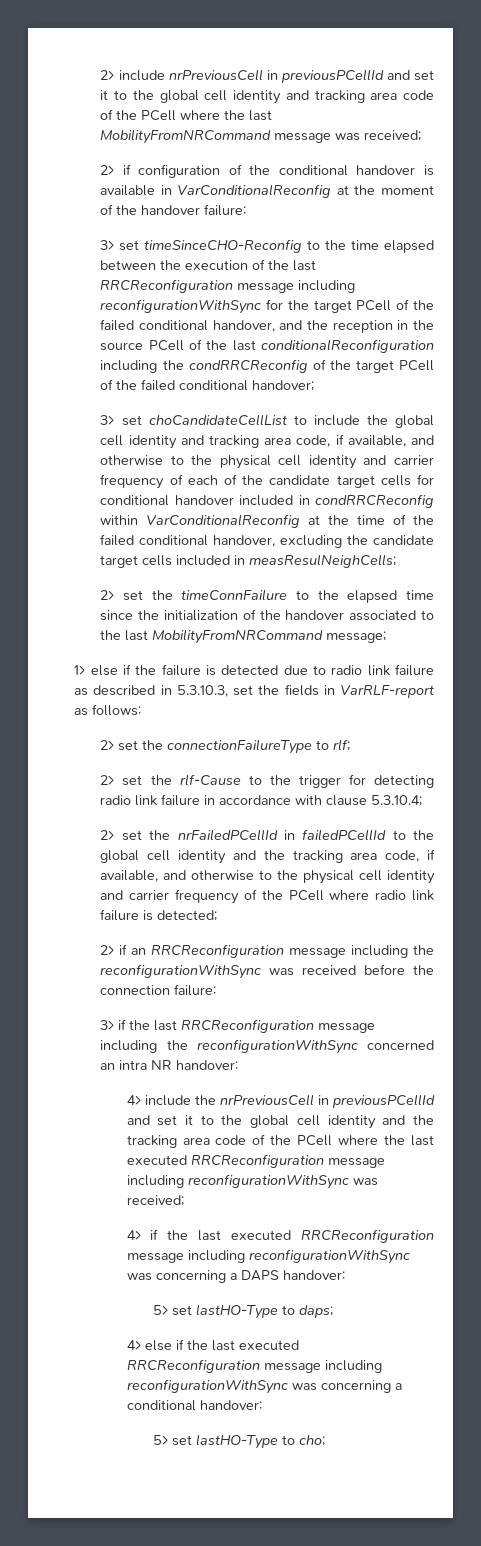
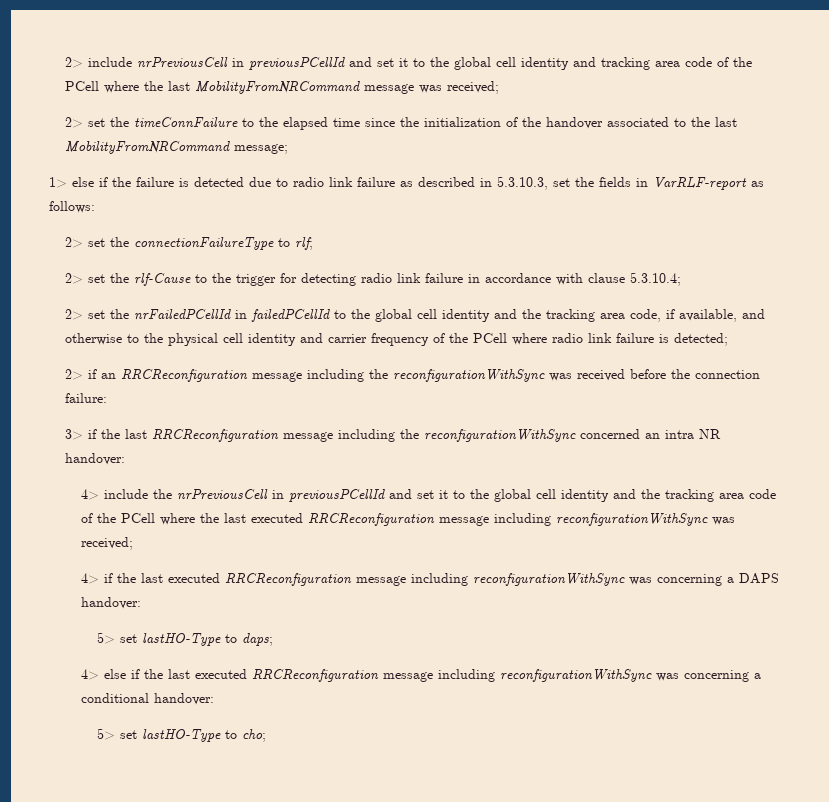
[100,164,434,178] [100,184,434,198] [100,204,247,216] [100,239,435,253] [100,259,317,271] [100,279,356,293] [100,299,434,314] [100,319,434,333] [100,339,434,353] [100,359,434,373] [100,379,315,391] [100,414,434,428] [100,434,435,449] [100,455,434,469] [100,474,435,489] [100,494,434,508] [100,514,435,528] [100,534,435,548] [100,554,397,568] // 2> if configuration of the conditional handover is available in VarConditionalReconfig at the moment of the handover failure: // 3> set timeSinceCHO-Reconfig to the time elapsed between the execution of the last RRCReconfiguration message including reconfigurationWithSync for the target PCell of the failed conditional handover, and the reception in the source PCell of the last conditionalReconfiguration including the condRRCReconfig of the target PCell of the failed conditional handover; // 3> set choCandidateCellList to include the global cell identity and tracking area code, if available, and otherwise to the physical cell identity and carrier frequency of each of the candidate target cells for conditional handover included in condRRCReconfig within VarConditionalReconfig at the time of the failed conditional handover, excluding the candidate target cells included in measResulNeighCells; -> (500, 87) none

